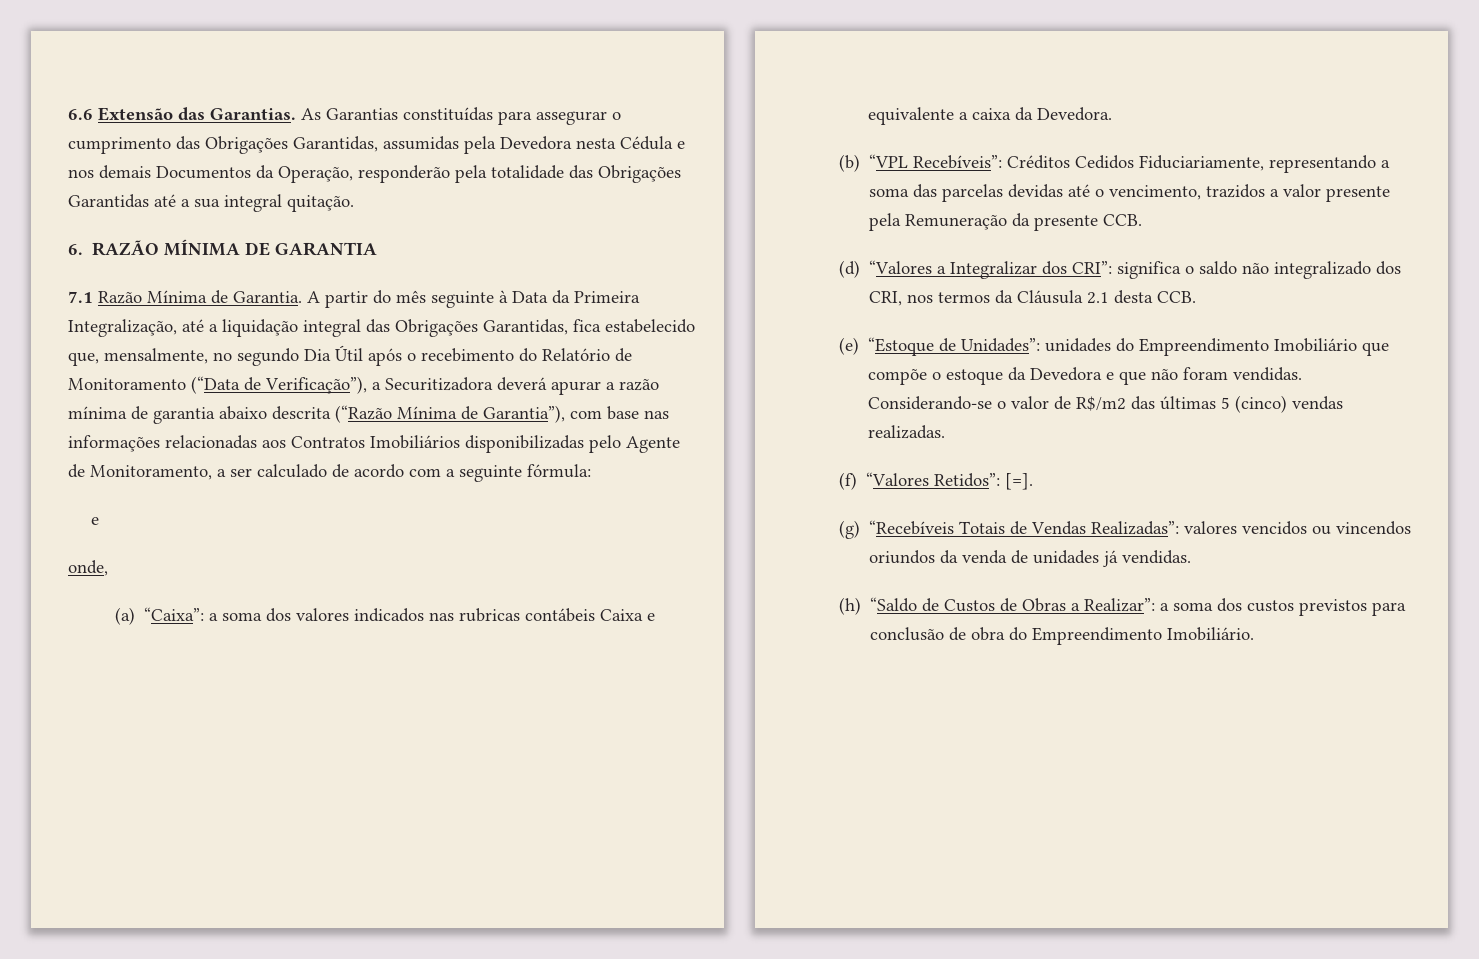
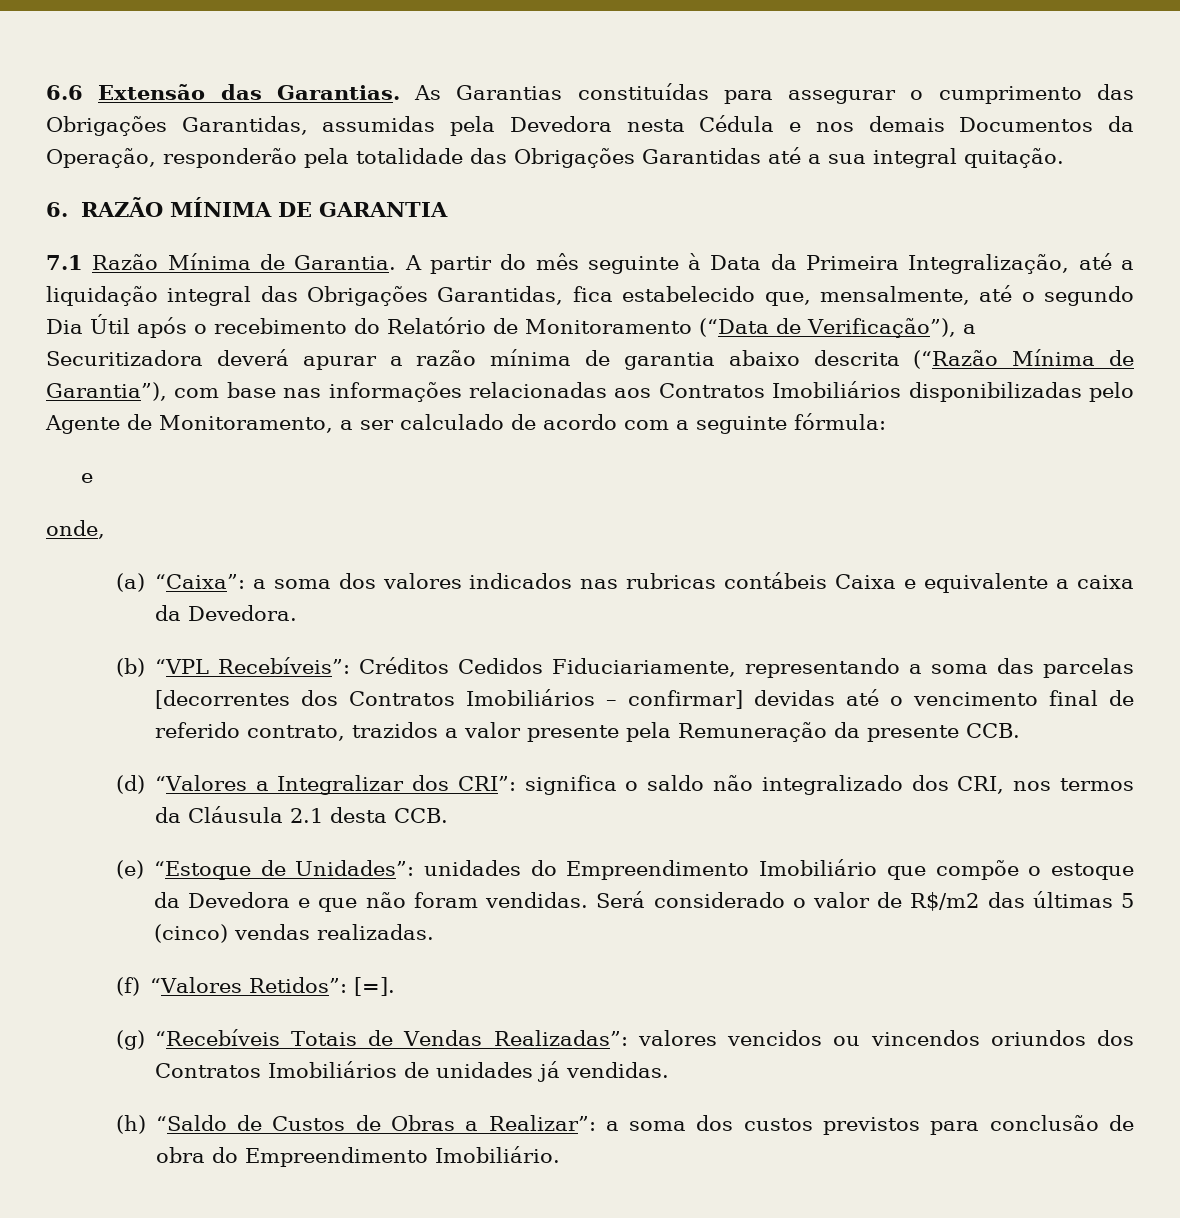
[213,352,232,361] no -> [979,285,1035,302] até o
[1007,184,1201,200] devidas até o vencimento, -> [154,689,1135,709] [154,722,345,741] [decorrentes dos Contratos Imobiliários – confirmar] devidas até o vencimento final de referido contrato,
[867,396,992,410] Considerando-se -> [596,891,785,908] Será considerado
[939,550,1007,564] da venda -> [1097,1030,1134,1046] [154,1061,397,1078] dos Contratos Imobiliários

